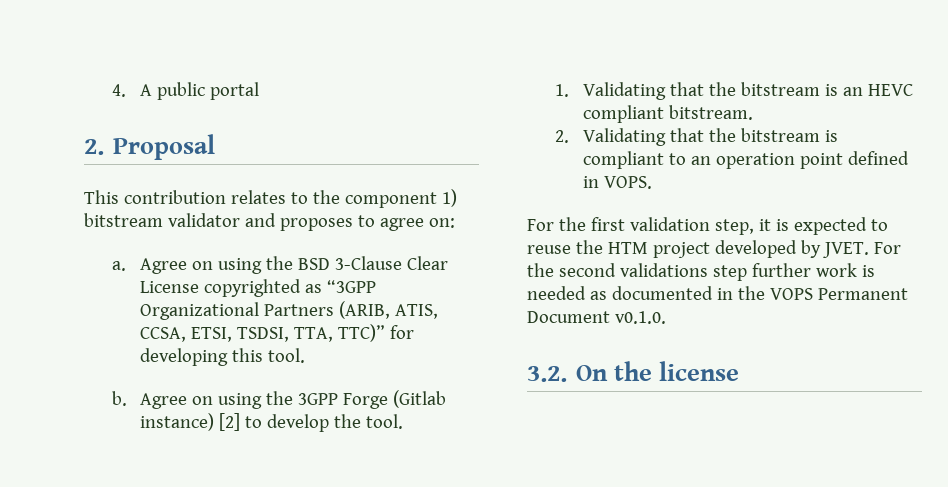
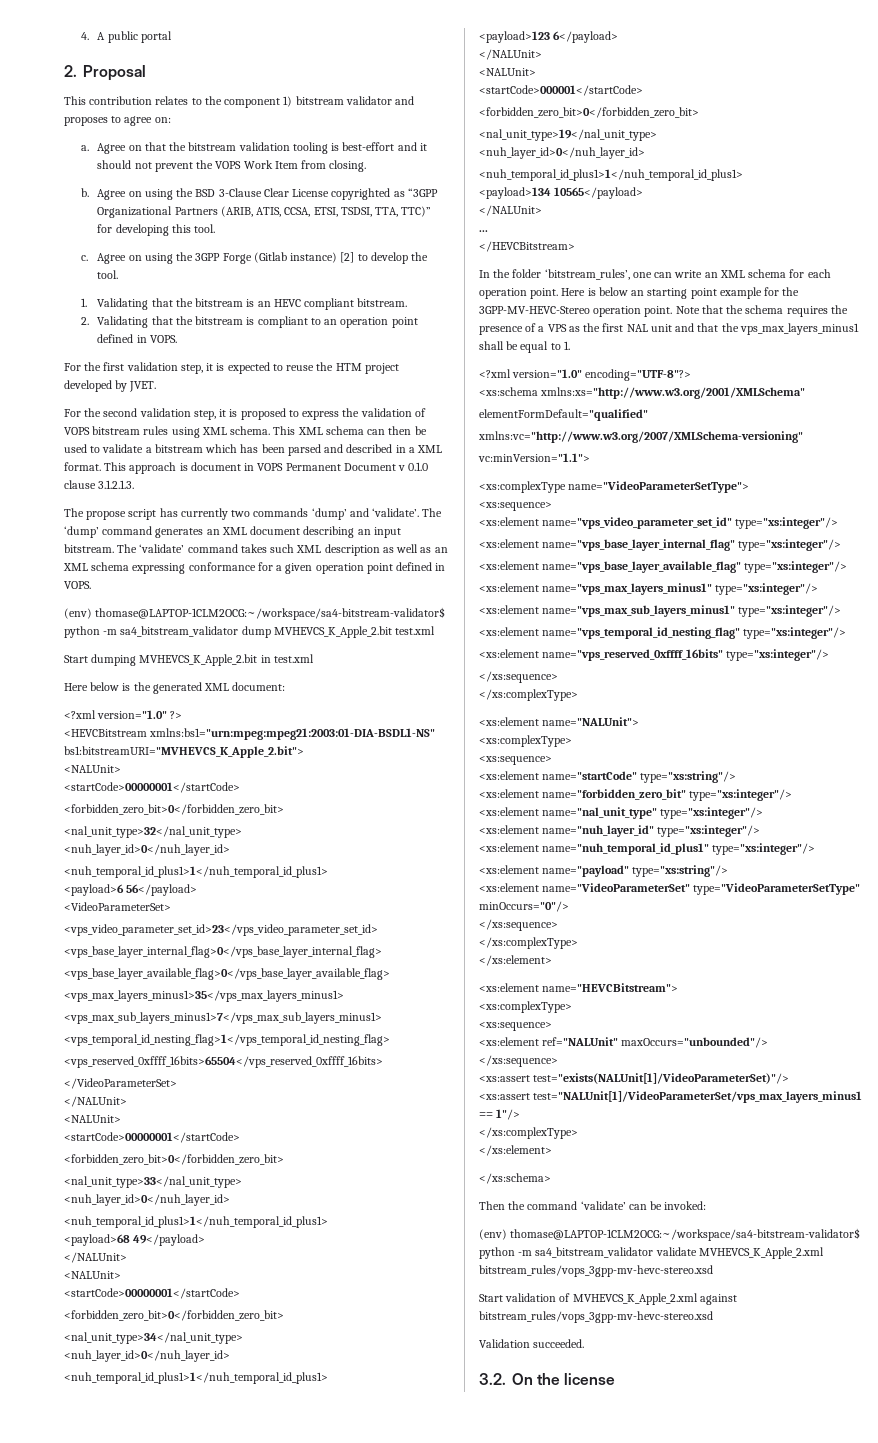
(214, 265) none -> [144,142,427,154] [97,160,367,172] [80,188,142,200] that the bitstream validation tooling is best-effort and it should not prevent the VOPS Work Item from closing. // b. Agree on
[112,391,128,406] b. -> [80,255,88,261] c.
(869, 250) none -> (157, 386) //
[619,263,875,281] [527,286,908,300] [527,311,666,324] validations step further work is needed as documented in the VOPS Permanent Document v0.1.0. -> [139,408,426,420] [64,426,427,438] [64,444,443,456] [64,462,429,474] [64,480,135,489] [64,508,443,520] [64,526,401,538] [64,544,448,556] [63,562,446,574] [64,581,91,589] [64,607,446,620] [64,626,436,638] [64,654,314,666] [64,682,286,694] [64,710,183,719] [64,728,436,740] [64,746,304,758] [64,765,121,773] [64,782,240,793] [64,804,284,815] [64,826,242,838] [64,844,230,856] [64,866,328,878] [64,884,198,896] [64,902,171,911] [64,924,378,936] [64,946,382,958] [64,968,390,980] [64,990,344,1002] [64,1012,382,1024] [64,1034,390,1046] [64,1056,383,1068] [64,1078,177,1089] [64,1096,127,1107] [64,1115,121,1123] [64,1132,240,1143] [64,1154,284,1165] [64,1176,242,1188] [64,1194,230,1206] [64,1216,328,1228] [64,1234,206,1246] [64,1252,127,1263] [64,1271,121,1279] [64,1288,240,1299] [64,1310,284,1321] [64,1332,243,1344] [64,1350,230,1362] [64,1372,328,1384] [479,31,619,43] [479,49,542,60] [479,68,536,76] [479,85,643,96] [479,107,699,118] [479,129,657,141] [479,147,645,159] [479,169,743,181] [479,187,644,199] [479,205,542,216] [479,230,488,232] [479,241,575,252] [479,269,831,280] [479,287,800,299] [479,305,848,317] [479,323,859,335] [479,341,570,353] [479,369,692,381] [479,387,806,399] [479,409,648,421] [478,431,803,443] [478,453,590,462] [479,481,750,493] [479,502,552,511] [479,517,839,529] [479,539,842,551] [479,561,848,573] [479,583,819,595] [479,605,842,617] [479,627,847,639] [479,649,830,661] [479,671,558,683] [479,689,578,701] [479,717,640,726] [479,735,572,747] [479,756,552,765] [479,771,737,783] [479,789,793,801] [479,807,764,819] [479,825,761,837] [479,843,816,855] [479,865,729,877] [479,883,861,895] [479,901,569,912] [479,919,558,931] [479,937,578,949] [479,955,552,966] [479,983,679,992] [479,1001,572,1013] [479,1022,552,1031] [479,1037,769,1048] [479,1055,558,1067] [479,1073,790,1084] [479,1091,863,1103] [479,1109,521,1120] [479,1127,578,1139] [479,1145,552,1156] [479,1173,551,1184] [479,1201,707,1210] [479,1228,861,1241] [479,1247,824,1259] [479,1265,713,1277] [479,1293,737,1305] [479,1311,713,1323] [479,1339,585,1348] validation step, it is proposed to express the validation of VOPS bitstream rules using XML schema. This XML schema can then be used to validate a bitstream which has been parsed and described in a XML format. This approach is document in VOPS Permanent Document v 0.1.0 clause 3.1.2.1.3. // The propose script has currently two commands ‘dump’ and ‘validate’. The ‘dump’ command generates an XML document describing an input bitstream. The ‘validate’ command takes such XML description as well as an XML schema expressing conformance for a given operation point defined in VOPS. // (env) thomase@LAPTOP-1CLM2OCG:~/workspace/sa4-bitstream-validator$ python -m sa4_bitstream_validator dump MVHEVCS_K_Apple_2.bit test.xml // Start dumping MVHEVCS_K_Apple_2.bit in test.xml // Here below is the generated XML document: // <?xml version="1.0" ?> // <HEVCBitstream xmlns:bs1="urn:mpeg:mpeg21:2003:01-DIA-BSDL1-NS" bs1:bitstreamURI="MVHEVCS_K_Apple_2.bit"> // <NALUnit> // <startCode>00000001</startCode> // <forbidden_zero_bit>0</forbidden_zero_bit> // <nal_unit_type>32</nal_unit_type> // <nuh_layer_id>0</nuh_layer_id> // <nuh_temporal_id_plus1>1</nuh_temporal_id_plus1> // <payload>6 56</payload> // <VideoParameterSet> // <vps_video_parameter_set_id>23</vps_video_parameter_set_id> // <vps_base_layer_internal_flag>0</vps_base_layer_internal_flag> // <vps_base_layer_available_flag>0</vps_base_layer_available_flag> // <vps_max_layers_minus1>35</vps_max_layers_minus1> // <vps_max_sub_layers_minus1>7</vps_max_sub_layers_minus1> // <vps_temporal_id_nesting_flag>1</vps_temporal_id_nesting_flag> // <vps_reserved_0xffff_16bits>65504</vps_reserved_0xffff_16bits> // </VideoParameterSet> // </NALUnit> // <NALUnit> // <startCode>00000001</startCode> // <forbidden_zero_bit>0</forbidden_zero_bit> // <nal_unit_type>33</nal_unit_type> // <nuh_layer_id>0</nuh_layer_id> // <nuh_temporal_id_plus1>1</nuh_temporal_id_plus1> // <payload>68 49</payload> // </NALUnit> // <NALUnit> // <startCode>00000001</startCode> // <forbidden_zero_bit>0</forbidden_zero_bit> // <nal_unit_type>34</nal_unit_type> // <nuh_layer_id>0</nuh_layer_id> // <nuh_temporal_id_plus1>1</nuh_temporal_id_plus1> // <payload>123 6</payload> // </NALUnit> // <NALUnit> // <startCode>000001</startCode> // <forbidden_zero_bit>0</forbidden_zero_bit> // <nal_unit_type>19</nal_unit_type> // <nuh_layer_id>0</nuh_layer_id> // <nuh_temporal_id_plus1>1</nuh_temporal_id_plus1> // <payload>134 10565</payload> // </NALUnit> // ... // </HEVCBitstream> // In the folder ‘bitstream_rules’, one can write an XML schema for each operation point. Here is below an starting point example for the 3GPP-MV-HEVC-Stereo operation point. Note that the schema requires the presence of a VPS as the first NAL unit and that the vps_max_layers_minus1 shall be equal to 1. // <?xml version="1.0" encoding="UTF-8"?> // <xs:schema xmlns:xs="http://www.w3.org/2001/XMLSchema" // elementFormDefault="qualified" // xmlns:vc="http://www.w3.org/2007/XMLSchema-versioning" // vc:minVersion="1.1"> // <xs:complexType name="VideoParameterSetType"> // <xs:sequence> // <xs:element name="vps_video_parameter_set_id" type="xs:integer"/> // <xs:element name="vps_base_layer_internal_flag" type="xs:integer"/> // <xs:element name="vps_base_layer_available_flag" type="xs:integer"/> // <xs:element name="vps_max_layers_minus1" type="xs:integer"/> // <xs:element name="vps_max_sub_layers_minus1" type="xs:integer"/> // <xs:element name="vps_temporal_id_nesting_flag" type="xs:integer"/> // <xs:element name="vps_reserved_0xffff_16bits" type="xs:integer"/> // </xs:sequence> // </xs:complexType> // <xs:element name="NALUnit"> // <xs:complexType> // <xs:sequence> // <xs:element name="startCode" type="xs:string"/> // <xs:element name="forbidden_zero_bit" type="xs:integer"/> // <xs:element name="nal_unit_type" type="xs:integer"/> // <xs:element name="nuh_layer_id" type="xs:integer"/> // <xs:element name="nuh_temporal_id_plus1" type="xs:integer"/> // <xs:element name="payload" type="xs:string"/> // <xs:element name="VideoParameterSet" type="VideoParameterSetType" minOccurs="0"/> // </xs:sequence> // </xs:complexType> // </xs:element> // <xs:element name="HEVCBitstream"> // <xs:complexType> // <xs:sequence> // <xs:element ref="NALUnit" maxOccurs="unbounded"/> // </xs:sequence> // <xs:assert test="exists(NALUnit[1]/VideoParameterSet)"/> // <xs:assert test="NALUnit[1]/VideoParameterSet/vps_max_layers_minus1 == 1"/> // </xs:complexType> // </xs:element> // </xs:schema> // Then the command ‘validate’ can be invoked: // (env) thomase@LAPTOP-1CLM2OCG:~/workspace/sa4-bitstream-validator$ python -m sa4_bitstream_validator validate MVHEVCS_K_Apple_2.xml bitstream_rules/vops_3gpp-mv-hevc-stereo.xsd // Start validation of MVHEVCS_K_Apple_2.xml against bitstream_rules/vops_3gpp-mv-hevc-stereo.xsd // Validation succeeded.

